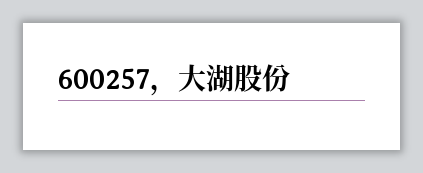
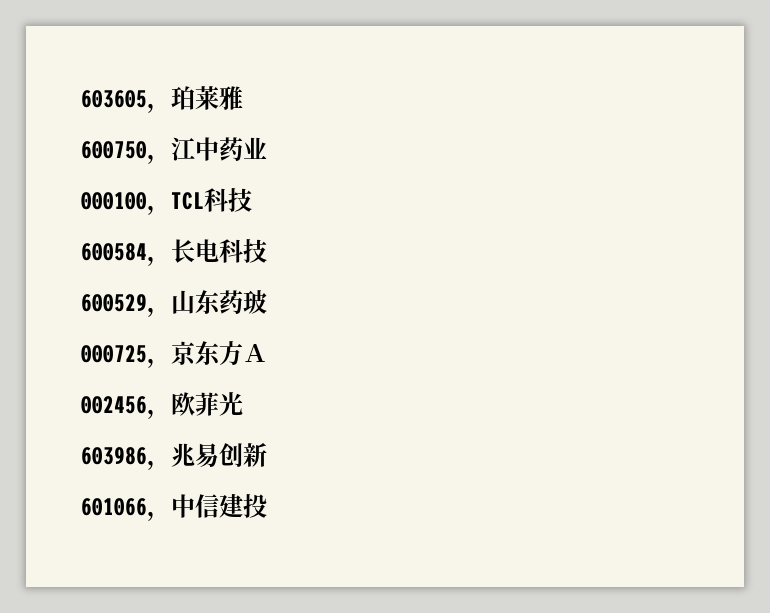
[58,64,290,96] 600257，大湖股份 -> [81,86,243,113] [81,137,267,164] [81,188,252,215] [81,239,267,266] [81,290,267,317] [81,341,267,368] [81,392,243,419] [81,443,267,470] [81,494,267,521] 603605，珀莱雅 // 600750，江中药业 // 000100，TCL科技 // 600584，长电科技 // 600529，山东药玻 // 000725，京东方Ａ // 002456，欧菲光 // 603986，兆易创新 // 601066，中信建投

